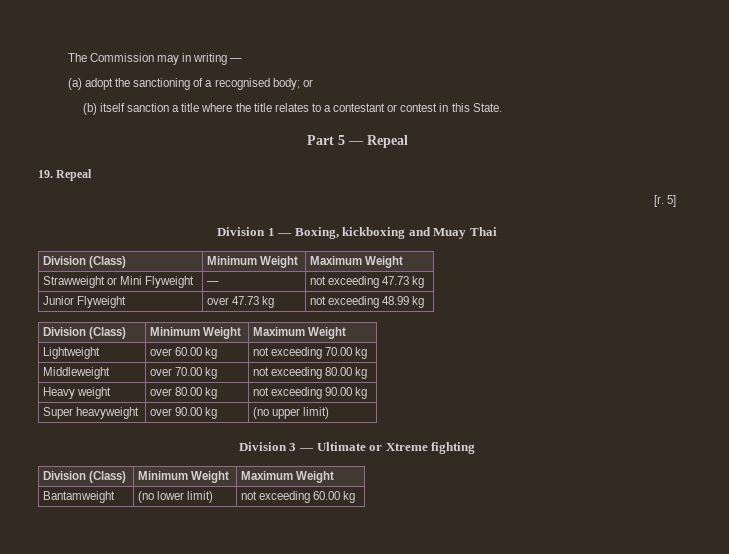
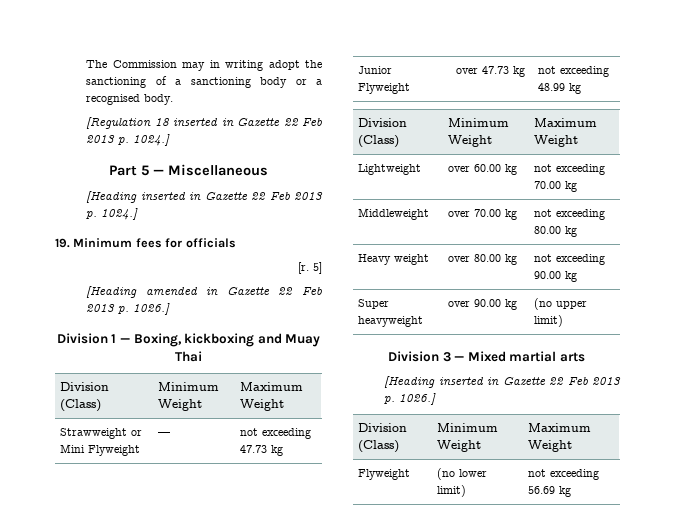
[230,58,243,62] [67,78,82,90] — // (a) -> (264, 65) none
[214,78,313,90] [82,103,502,115] [306,135,408,148] [38,169,93,181] [653,195,676,207] recognised body; or // (b) itself sanction a title where the title relates to a contestant or contest in this State. // Part 5 — Repeal // 19. Repeal // [r. 5] -> [190,77,322,88] [86,94,174,105] [86,117,322,129] [86,134,171,146] [109,164,268,176] [86,191,323,203] [86,208,139,220] [55,238,236,248] [298,262,322,274] [86,286,322,298] [86,303,171,315] sanctioning body or a recognised body. // [Regulation 18 inserted in Gazette 22 Feb 2013 p. 1024.] // Part 5 — Miscellaneous // [Heading inserted in Gazette 22 Feb 2013 p. 1024.] // 19. Minimum fees for officials // [r. 5] // [Heading amended in Gazette 22 Feb 2013 p. 1026.]
[316,442,476,454] [43,471,127,483] [138,471,230,483] [241,471,335,483] [43,491,116,503] Ultimate or Xtreme fighting // Division (Class) | Minimum Weight | Maximum Weight // Bantamweight -> [467,351,586,362] [384,376,621,388] [384,393,437,405] [357,423,407,432] [357,440,399,453] [436,423,498,432] [436,440,481,452] [527,423,591,432] [527,440,572,452] [357,469,410,480] Mixed martial arts // [Heading inserted in Gazette 22 Feb 2013 p. 1026.] // Division (Class) | Minimum Weight | Maximum Weight // Flyweight
[313,491,341,500] 60.00 -> [527,486,555,494] 56.69

